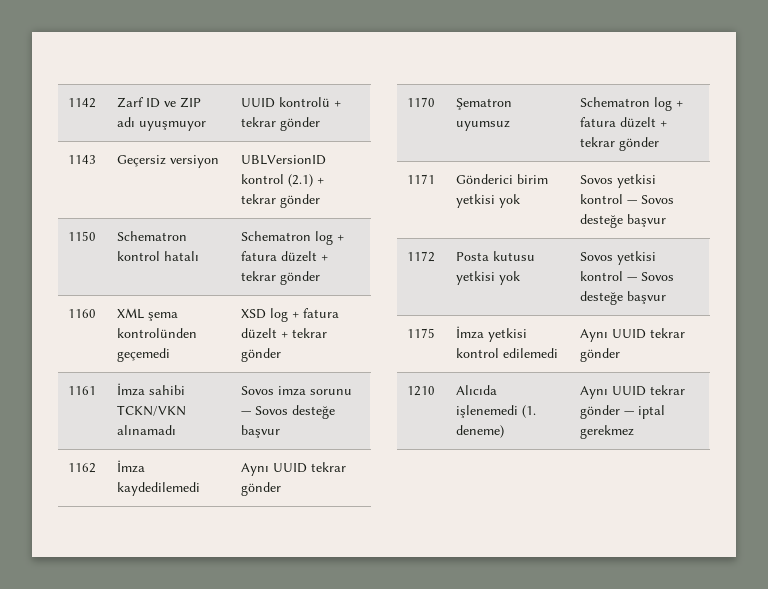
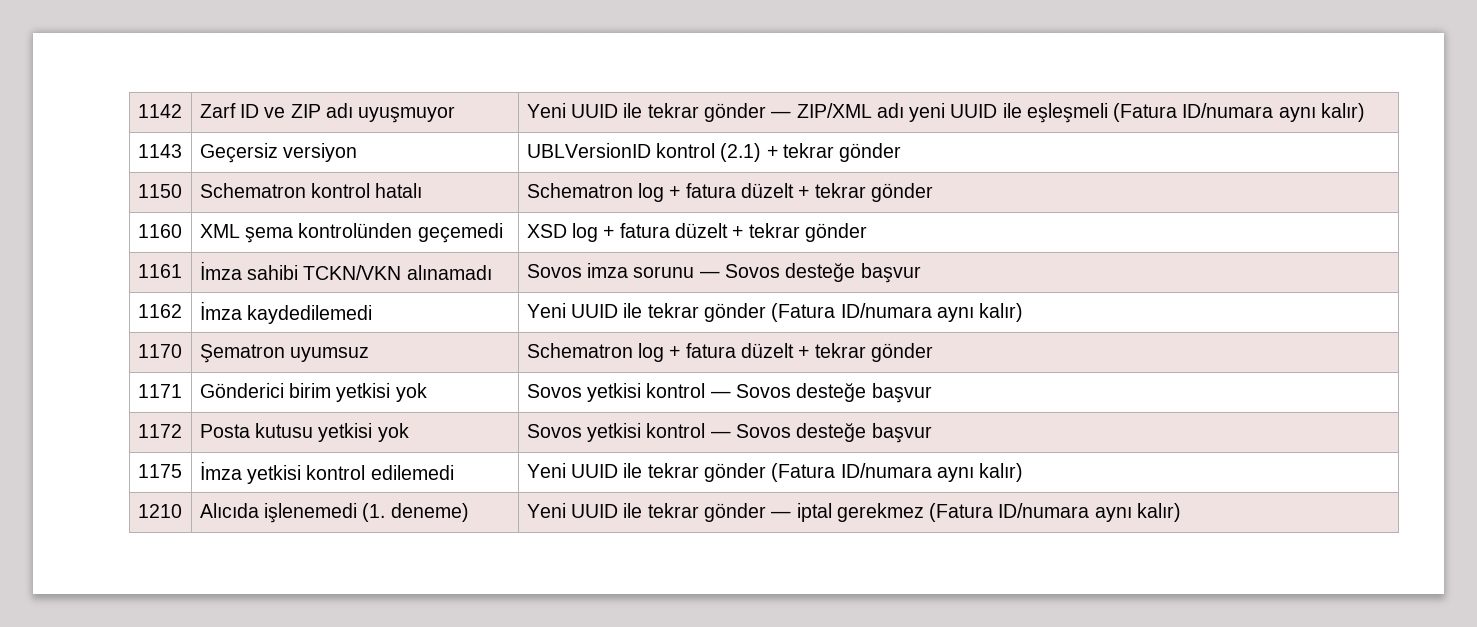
[241,97,342,108] [241,117,321,131] UUID kontrolü + tekrar gönder -> [526,103,1365,123] Yeni UUID ile tekrar gönder — ZIP/XML adı yeni UUID ile eşleşmeli (Fatura ID/numara aynı kalır)
[241,462,347,476] [241,482,282,496] Aynı UUID tekrar gönder -> [526,303,1024,322] Yeni UUID ile tekrar gönder (Fatura ID/numara aynı kalır)
[580,328,686,342] [580,348,621,362] Aynı UUID tekrar gönder -> [526,463,1024,482] Yeni UUID ile tekrar gönder (Fatura ID/numara aynı kalır)
[580,386,647,399] Aynı UUID -> [526,503,643,518] Yeni UUID ile
(635, 432) none -> [929,503,1181,522] (Fatura ID/numara aynı kalır)

